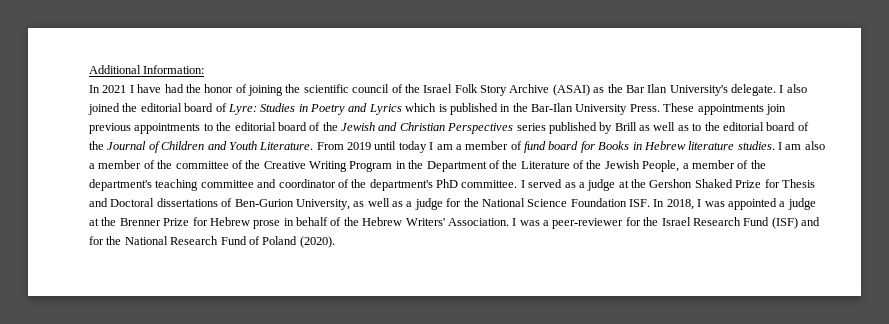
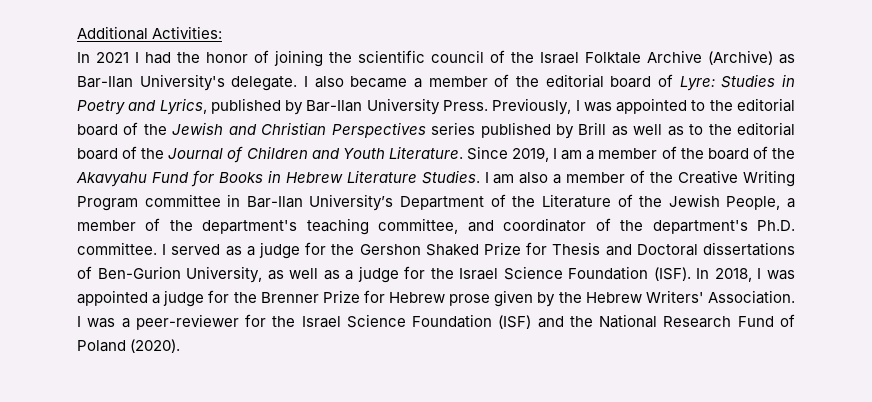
[143,65,205,74] Information: -> [152,26,223,39] Activities:
[137,84,162,93] have -> (139, 57) none
[454,84,807,96] [88,103,120,115] Folk Story Archive (ASAI) as the Bar Ilan University's delegate. I also joined -> [585,50,795,65] [77,74,510,91] Folktale Archive (Archive) as Bar-Ilan University's delegate. I also became a member of
[368,103,786,115] [89,123,201,134] Lyrics which is published in the Bar-Ilan University Press. These appointments join previous appointments -> [159,98,688,115] Lyrics, published by Bar-Ilan University Press. Previously, I was appointed
[316,141,427,153] From 2019 until today -> [466,146,550,162] Since 2019,
[524,141,579,153] fund board -> [680,146,796,160] [76,172,189,187] the board of the Akavyahu Fund
[688,141,775,150] literature studies. -> [346,170,480,184] Literature Studies.
[175,160,424,172] committee of the Creative Writing Program in the -> [678,170,795,187] [77,194,394,211] Creative Writing Program committee in Bar-Ilan University’s
[200,180,254,188] committee -> [378,218,459,234] committee,
[436,179,458,188] PhD -> [757,220,796,231] Ph.D.
[618,180,629,188] at -> [305,242,327,255] for
[481,198,650,207] National Science Foundation ISF. -> [459,266,691,281] Israel Science Foundation (ISF).
[89,218,99,226] at -> [208,290,230,303] for
[283,217,342,226] in behalf of -> [494,290,556,307] given by
[692,217,770,226] Research Fund -> [346,314,493,328] Science Foundation
[89,236,104,245] for -> (564, 322) none

